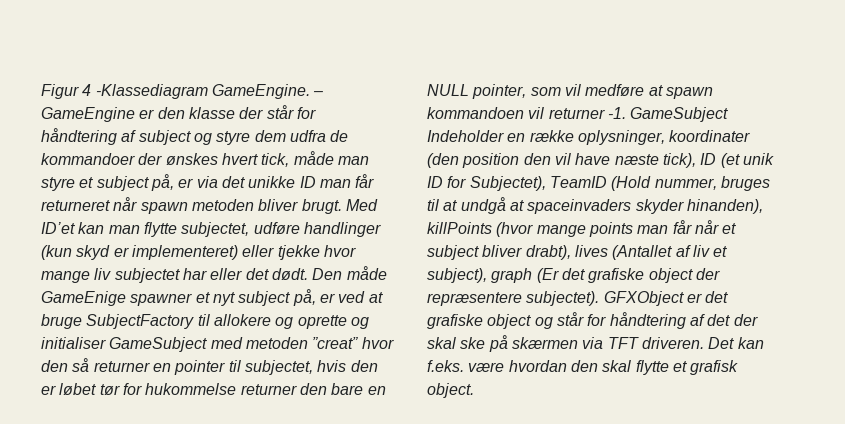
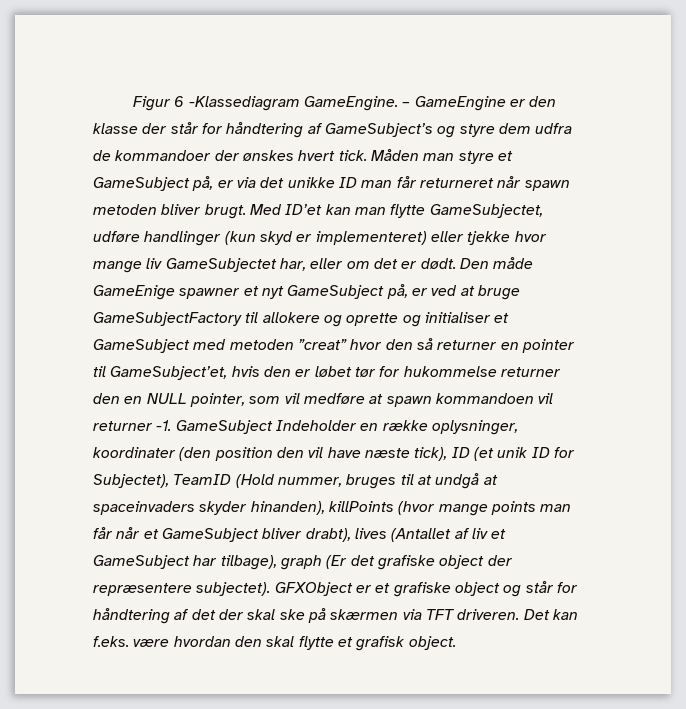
[82,84,92,96] 4 -> [174,96,185,107] 6
[138,130,191,145] subject -> [324,123,433,137] GameSubject’s
[261,151,334,167] tick, måde -> [338,149,419,161] tick. Måden
[96,176,149,191] subject -> [93,177,190,191] GameSubject
[181,222,250,237] subjectet, -> [429,204,543,218] GameSubjectet,
[114,268,269,283] subjectet har eller det -> [165,258,418,272] GameSubjectet har, eller om det er
[238,291,291,306] subject -> [287,285,385,299] GameSubject
[86,314,195,329] SubjectFactory -> [93,312,242,326] GameSubjectFactory
(106, 343) none -> [494,313,510,323] et
[244,360,313,375] subjectet, -> [110,366,228,380] GameSubject’et,
[331,383,364,395] bare -> (120, 398) none
[427,245,479,260] subject -> [161,528,259,542] GameSubject
[427,268,487,283] subject), -> [93,555,277,570] GameSubject har tilbage),
[705,291,729,303] det -> [375,583,391,593] et

